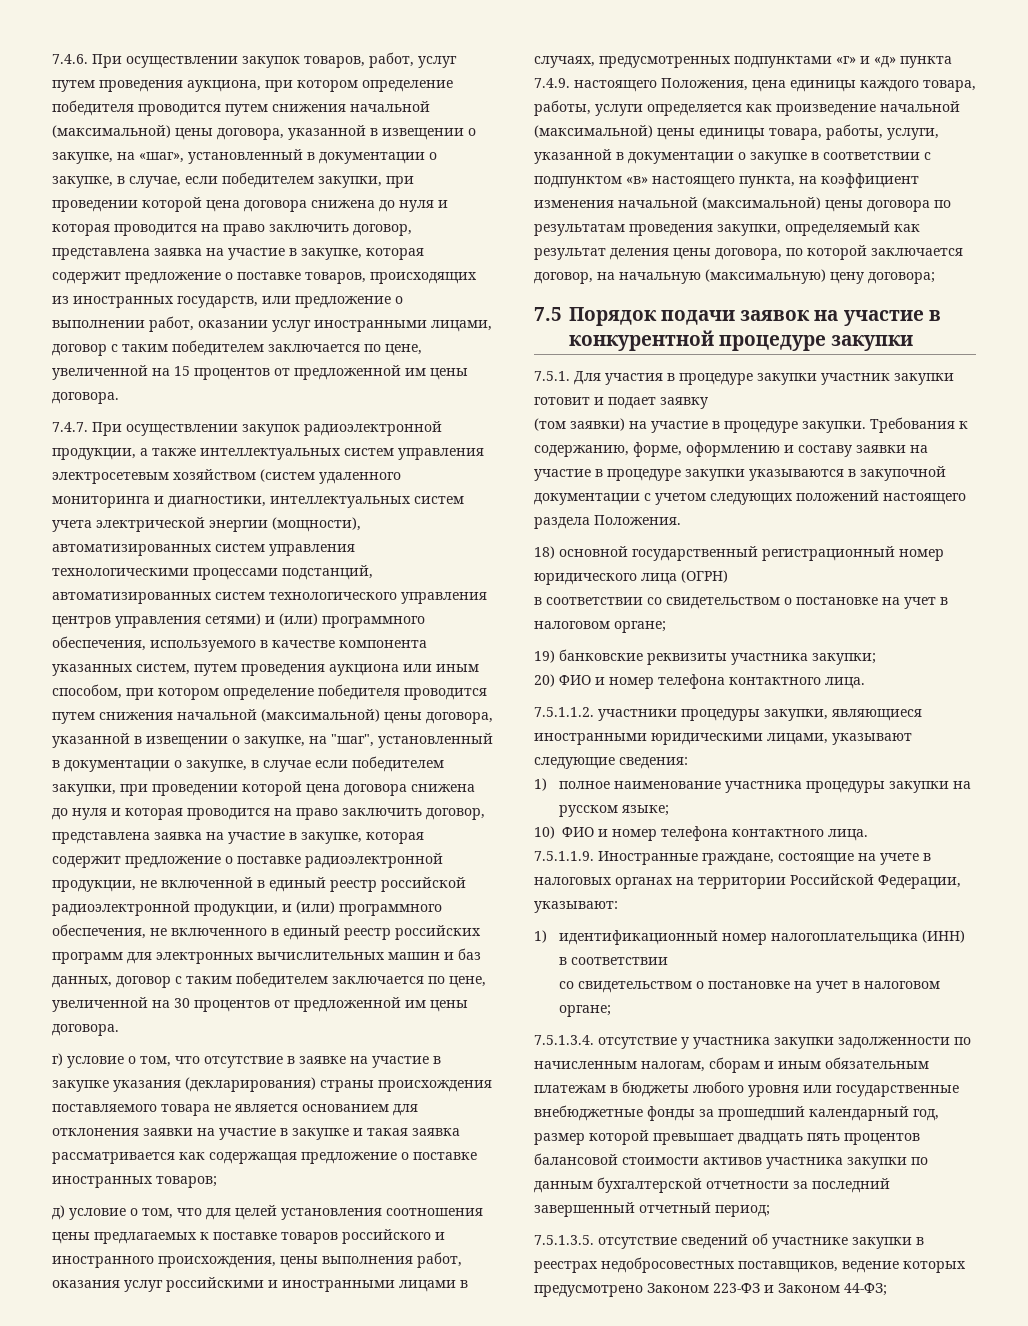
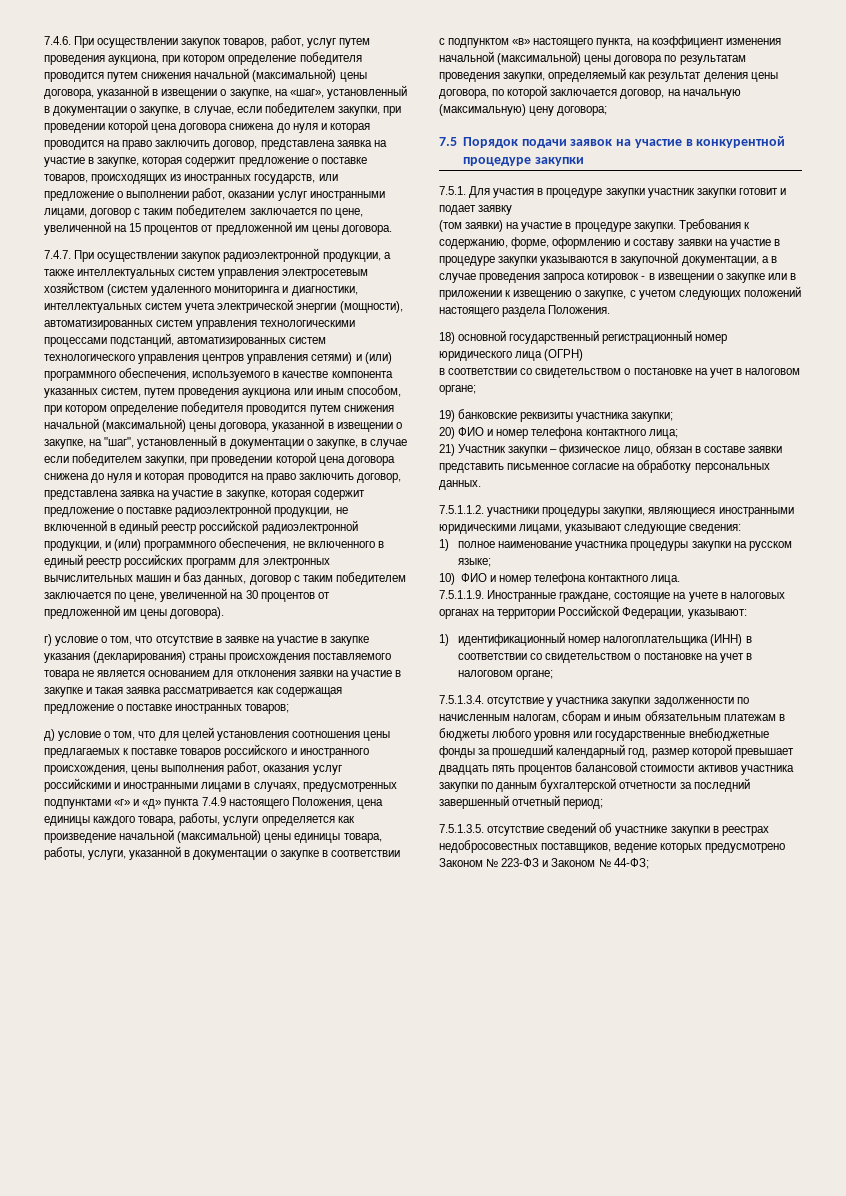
[52,1024,119,1036] договора. -> [170,607,225,619] договора).
[534,78,570,88] 7.4.9. -> [201,797,226,806] 7.4.9
[534,493,640,505] документации -> [681,256,777,266] [439,273,797,283] [439,290,627,300] документации, а в случае проведения запроса котировок - в извещении о закупке или в приложении к извещению о закупке,
[825,677,865,689] лица. -> [648,429,678,439] [439,443,782,456] [439,460,770,473] [439,480,481,490] лица; // 21) Участник закупки – физическое лицо, обязан в составе заявки представить письменное согласие на обработку персональных данных.
(668, 961) // -> (528, 656) none
(709, 1288) none -> [486,858,499,867] №
(840, 1288) none -> [598,858,611,867] №

